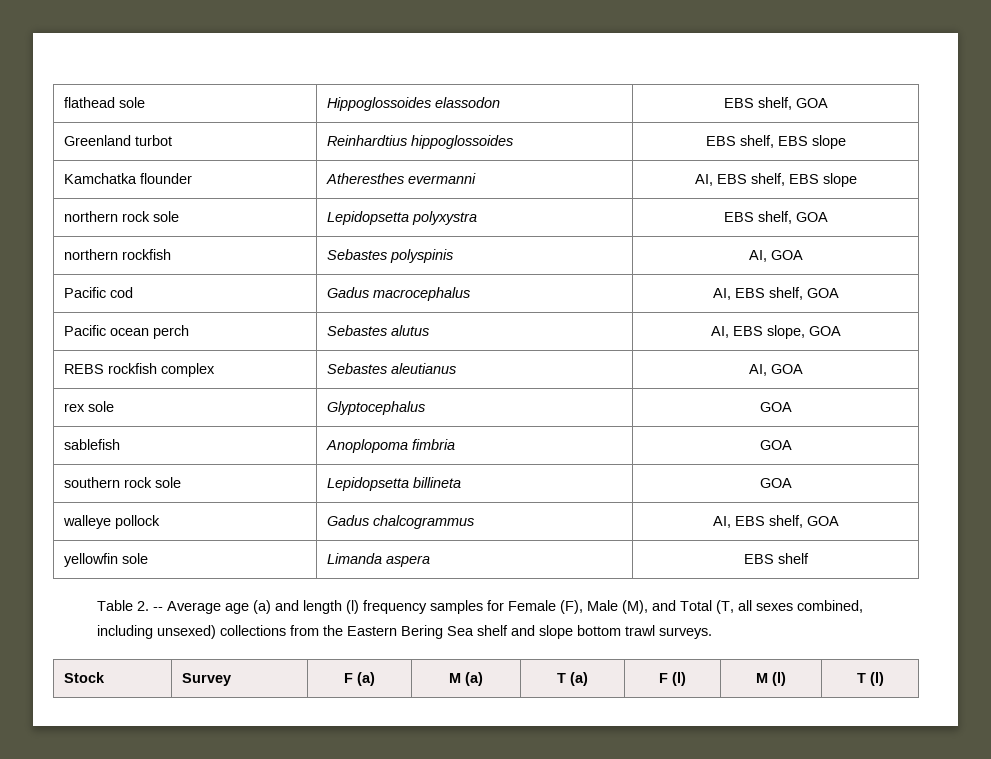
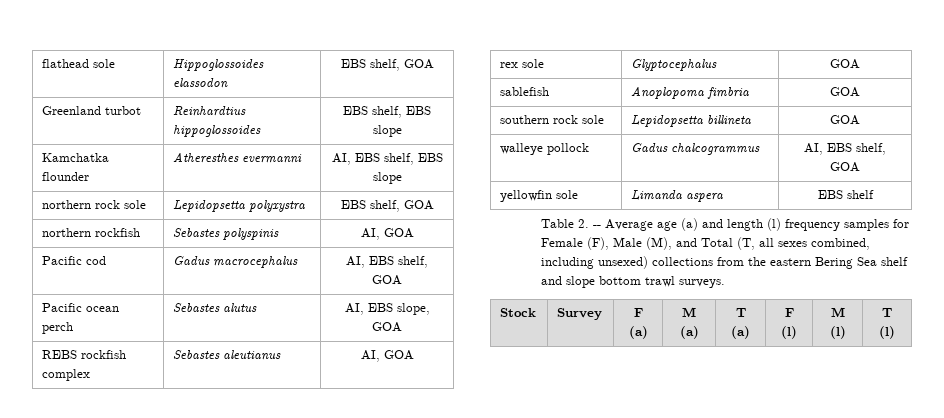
[346,626,397,636] Eastern -> [770,258,812,266] eastern

